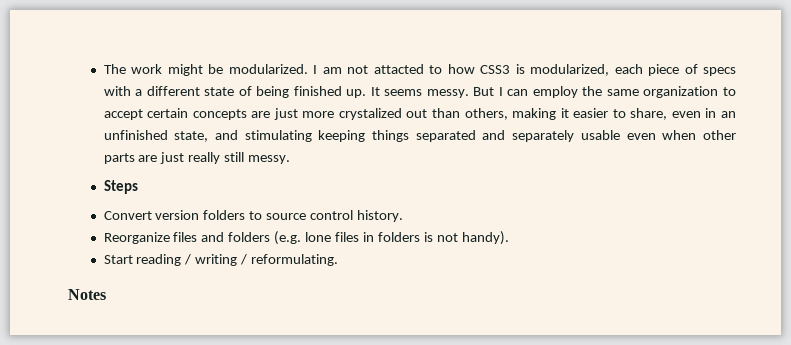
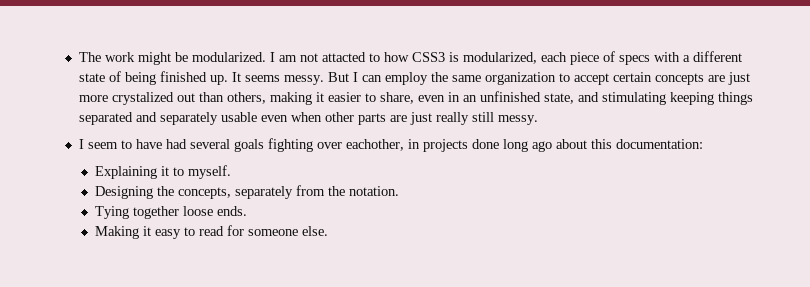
[103,180,138,194] [103,210,404,222] [103,231,509,245] [103,254,339,266] [68,289,106,300] Steps // Convert version folders to source control history. // Reorganize files and folders (e.g. lone files in folders is not handy). // Start reading / writing / reformulating. // Notes -> [79,138,704,152] [95,165,232,179] [95,185,400,199] [95,206,248,219] [95,225,329,239] I seem to have had several goals fighting over eachother, in projects done long ago about this documentation: // Explaining it to myself. // Designing the concepts, separately from the notation. // Tying together loose ends. // Making it easy to read for someone else.

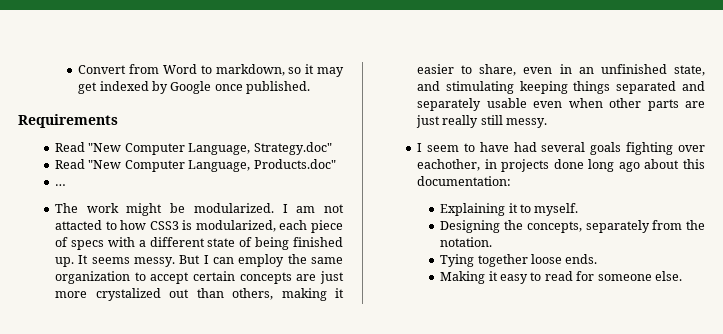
(79, 57) none -> [78,64,344,77] [78,81,311,94] [18,114,118,128] [55,142,332,155] [55,159,336,172] [55,184,67,186] Convert from Word to markdown, so it may get indexed by Google once published. // Requirements // Read "New Computer Language, Strategy.doc" // Read "New Computer Language, Products.doc" // … //

